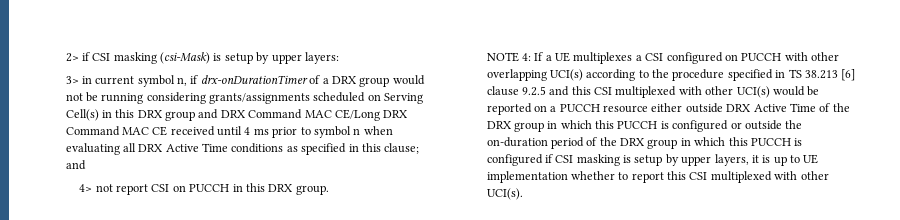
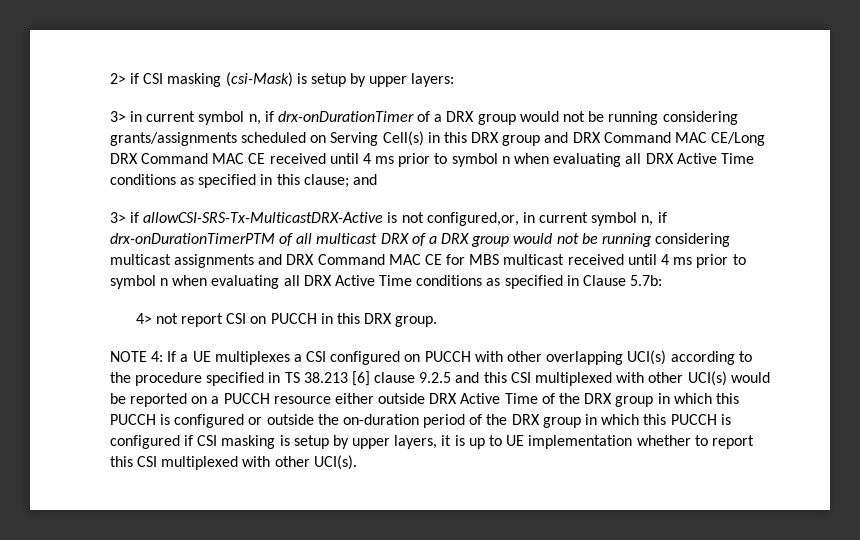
(86, 165) none -> [109,212,667,226] [109,233,731,247] [109,254,746,268] [109,275,663,289] // 3> if allowCSI-SRS-Tx-MulticastDRX-Active is not configured,or, in current symbol n, if drx-onDurationTimerPTM of all multicast DRX of a DRX group would not be running considering multicast assignments and DRX Command MAC CE for MBS multicast received until 4 ms prior to symbol n when evaluating all DRX Active Time conditions as specified in Clause 5.7b:

